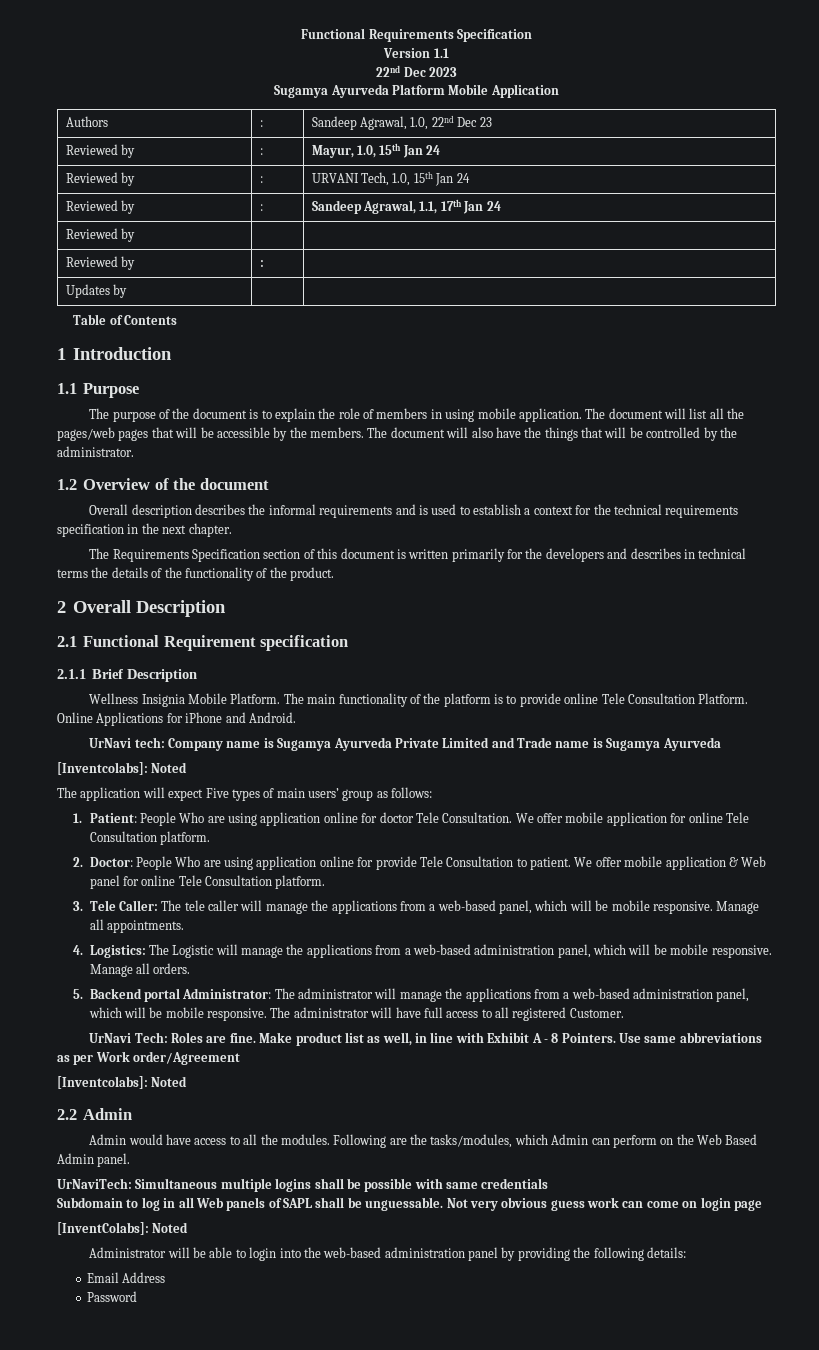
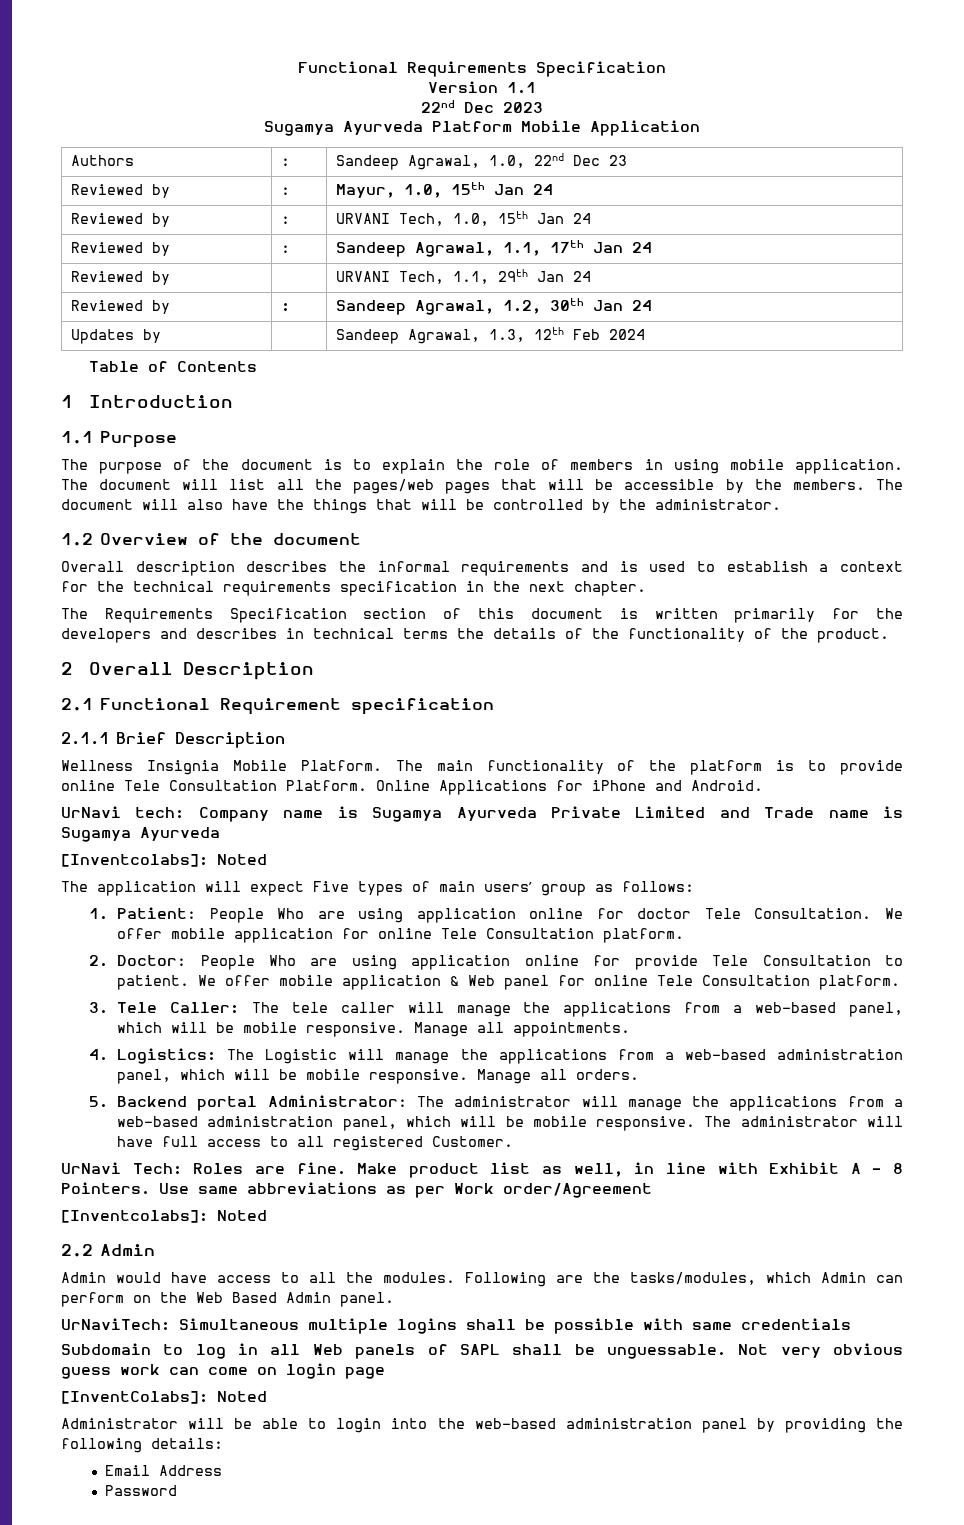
[65,256,136,270] [259,260,264,267] [65,284,128,298] // Reviewed by | : | // Updates by | | -> [336,269,592,284] [71,300,171,314] [281,303,291,312] [336,298,653,315] [71,329,162,344] [336,327,646,344] URVANI Tech, 1.1, 29th Jan 24 // Reviewed by | : | Sandeep Agrawal, 1.2, 30th Jan 24 // Updates by | | Sandeep Agrawal, 1.3, 12th Feb 2024

